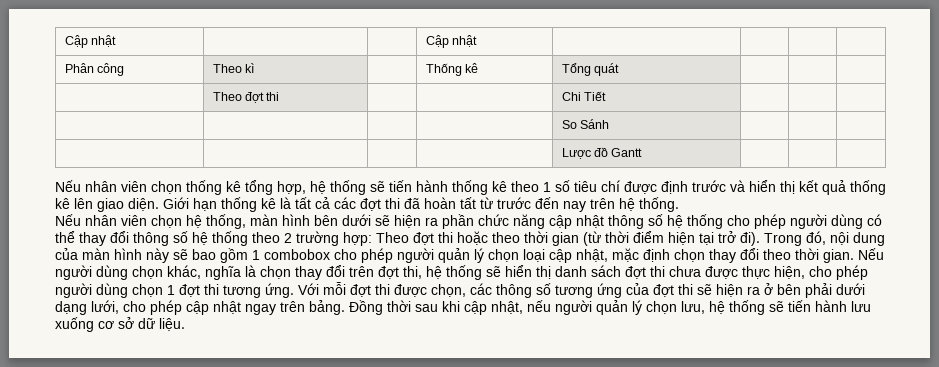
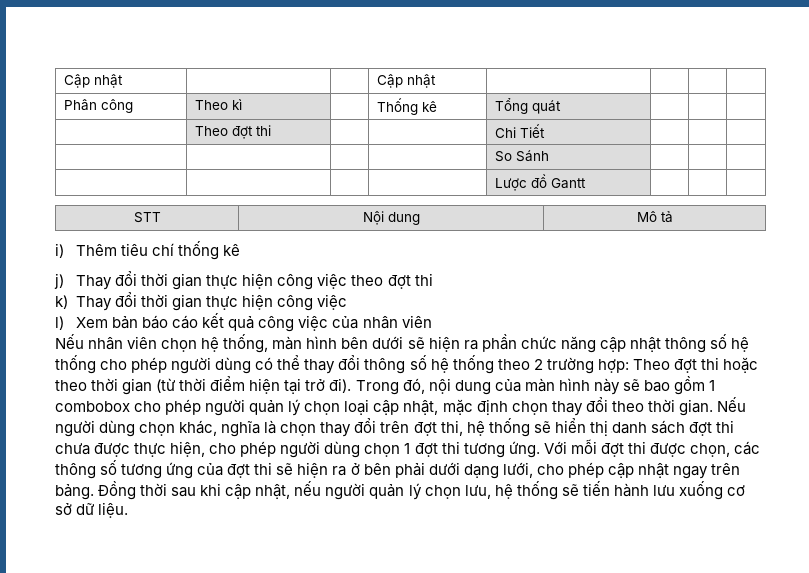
[55,180,886,195] [55,197,679,212] // Nếu nhân viên chọn thống kê tổng hợp, hệ thống sẽ tiến hành thống kê theo 1 số tiêu chí được định trước và hiển thị kết quả thống kê lên giao diện. Giới hạn thống kê là tất cả các đợt thi đã hoàn tất từ trước đến nay trên hệ thống. -> [133,212,161,223] [362,211,420,225] [636,211,673,223] [55,241,241,260] [54,271,433,290] [55,292,348,311] [55,313,432,332] // STT | Nội dung | Mô tả // i) Thêm tiêu chí thống kê // j) Thay đổi thời gian thực hiện công việc theo đợt thi // k) Thay đổi thời gian thực hiện công việc // l) Xem bản báo cáo kết quả công việc của nhân viên

